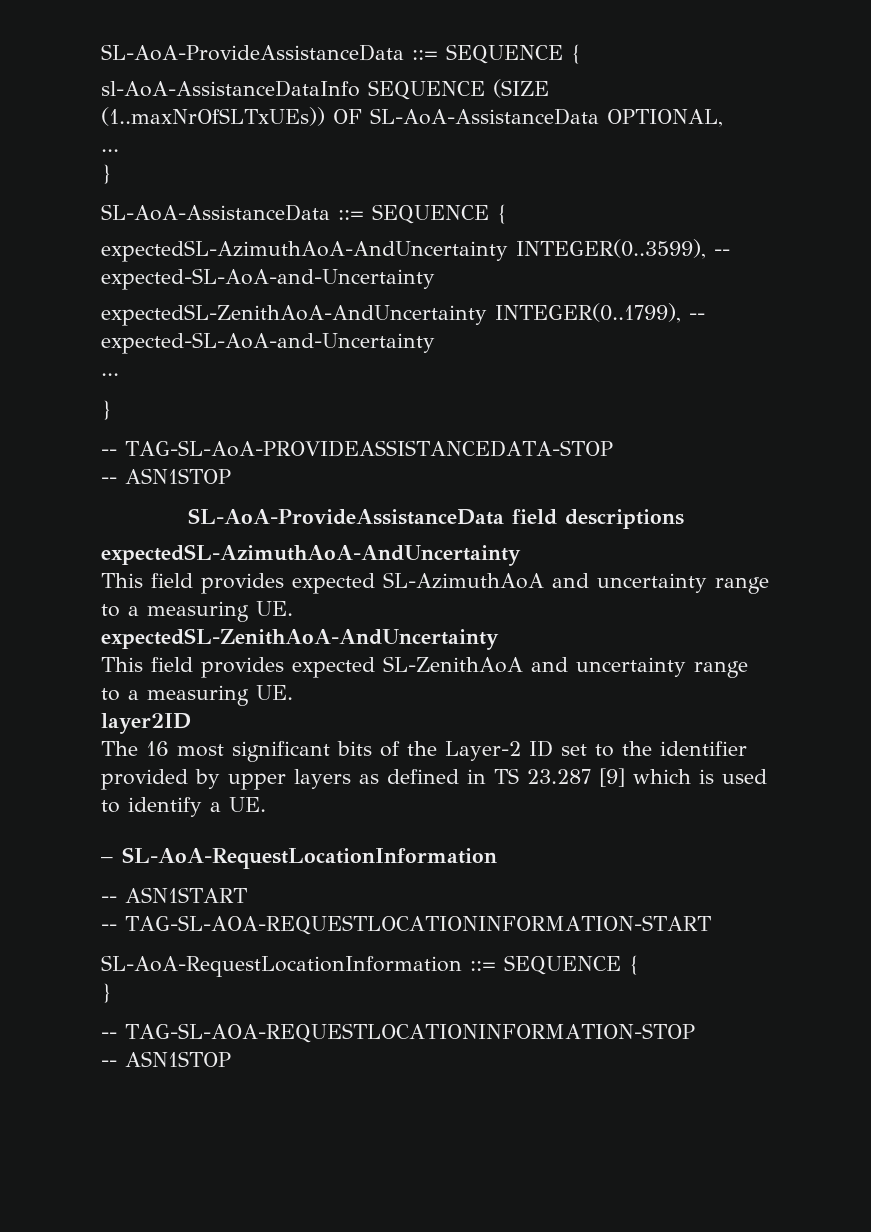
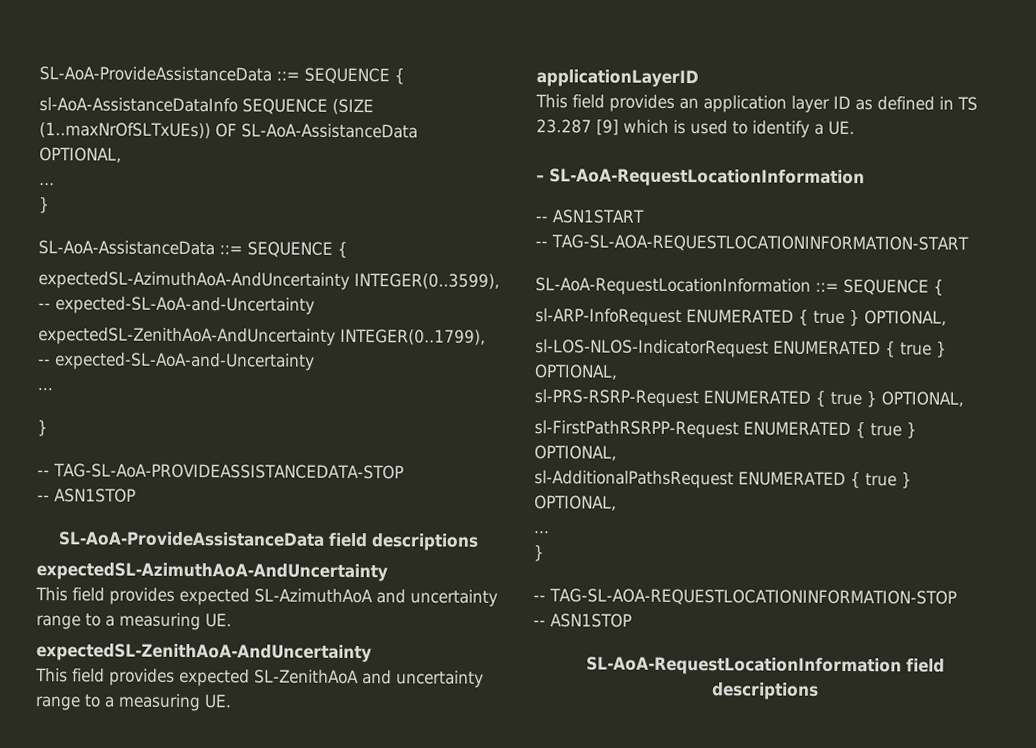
[101,713,191,734] [101,740,747,762] [101,769,351,790] layer2ID // The 16 most significant bits of the Layer-2 ID set to the identifier provided by upper layers -> [536,69,699,88] [535,94,851,113] applicationLayerID // This field provides an application layer ID
(640, 965) none -> [535,308,947,327] [535,339,947,358] [534,364,618,380] [534,389,964,408] [534,420,917,439] [534,445,617,461] [534,470,912,489] [534,495,617,511] [534,530,550,534] // sl-ARP-InfoRequest ENUMERATED { true } OPTIONAL, // sl-LOS-NLOS-IndicatorRequest ENUMERATED { true } OPTIONAL, // sl-PRS-RSRP-Request ENUMERATED { true } OPTIONAL, // sl-FirstPathRSRPP-Request ENUMERATED { true } OPTIONAL, // sl-AdditionalPathsRequest ENUMERATED { true } OPTIONAL, // ...
(231, 1059) none -> [585,656,945,676] [711,682,819,700] // SL-AoA-RequestLocationInformation field descriptions

